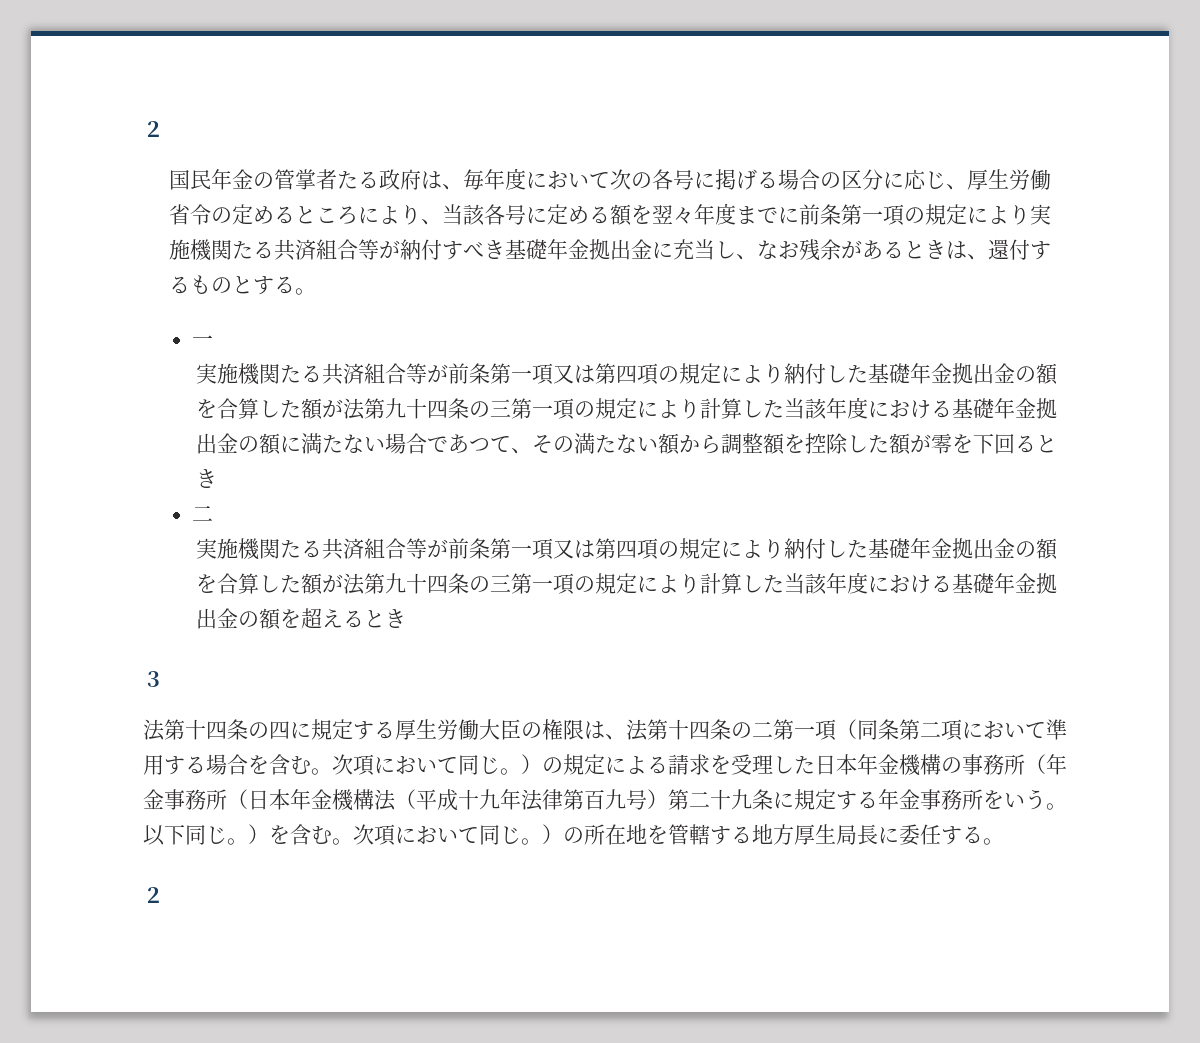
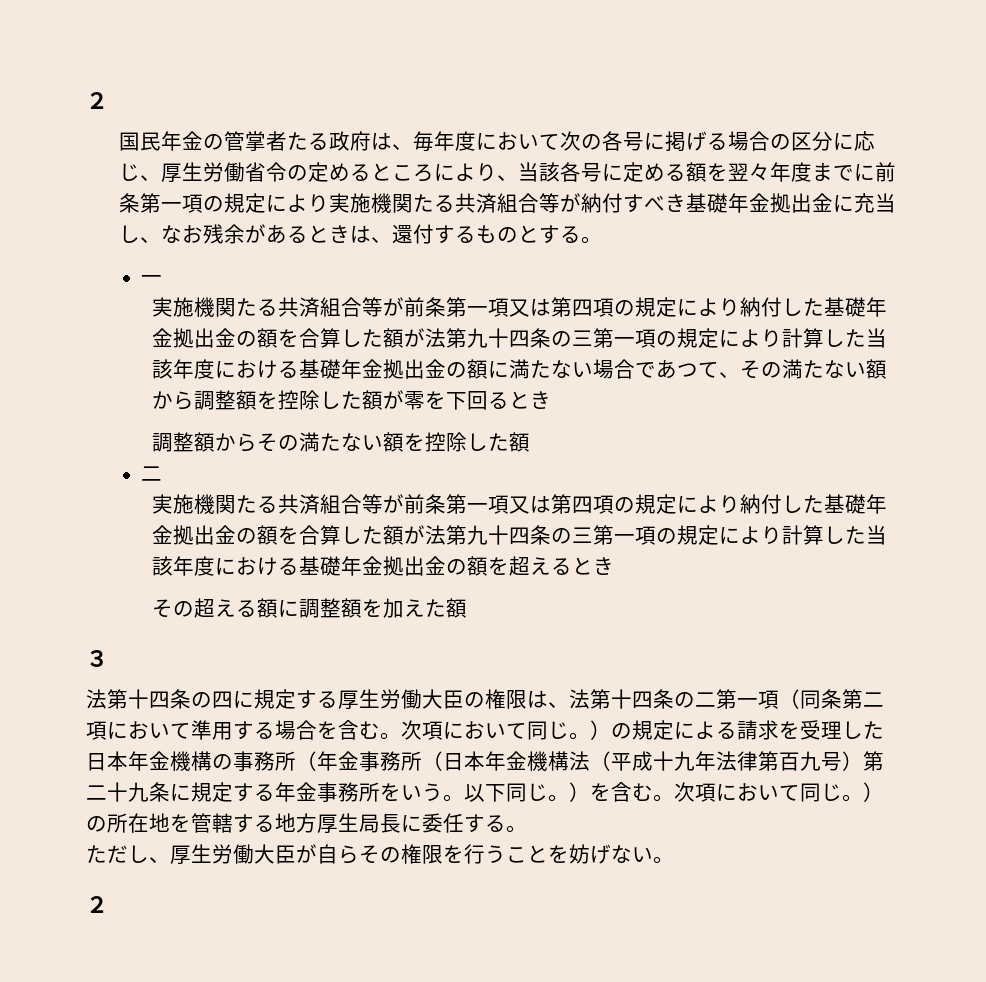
(217, 478) none -> [151,432,530,452] // 調整額からその満たない額を控除した額
(406, 618) none -> [151,598,467,618] // その超える額に調整額を加えた額
(1004, 841) none -> [86,844,674,864] // ただし、厚生労働大臣が自らその権限を行うことを妨げない。

